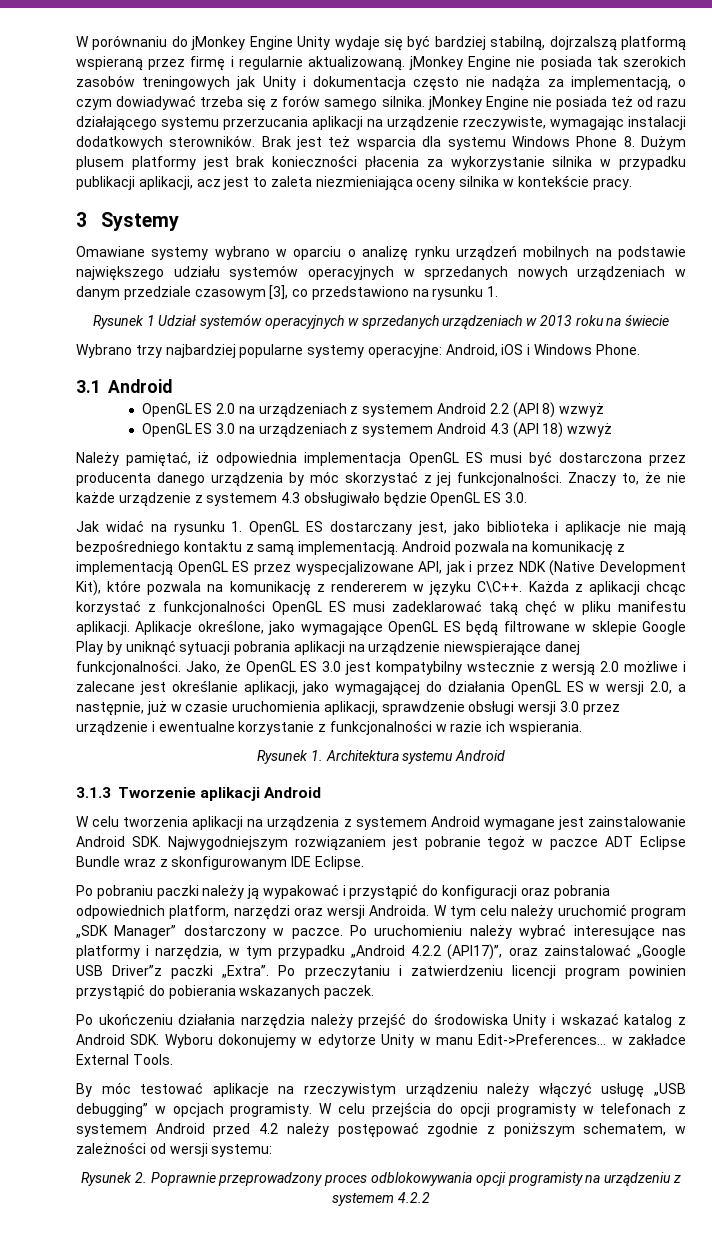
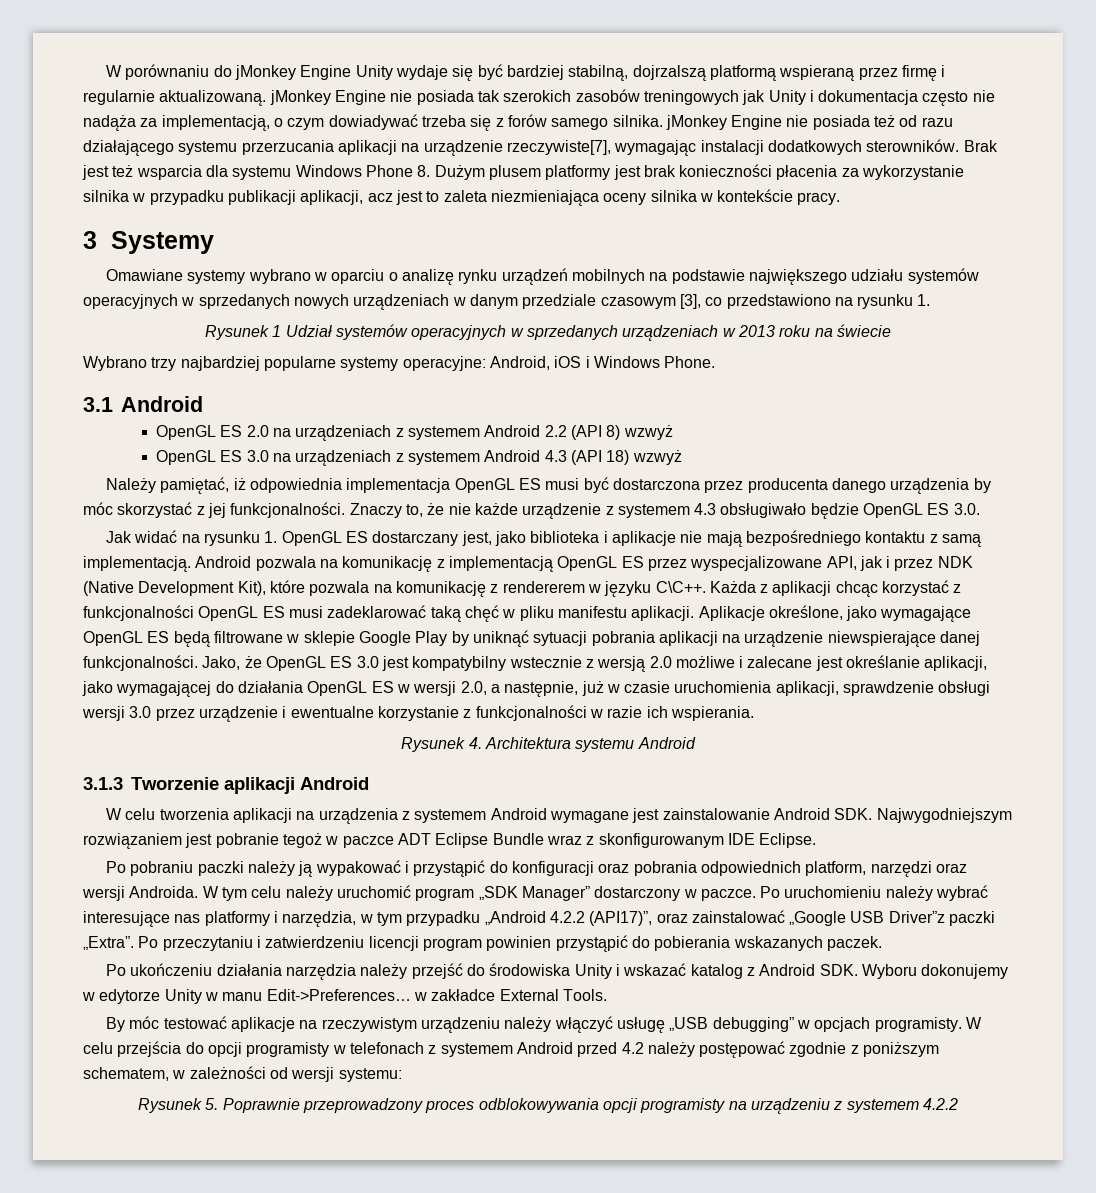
[463,116,546,130] rzeczywiste, -> [506,140,611,155] rzeczywiste[7],
[310,750,323,761] 1. -> [468,737,482,749] 4.
[134,1172,147,1183] 2. -> [205,1098,219,1110] 5.

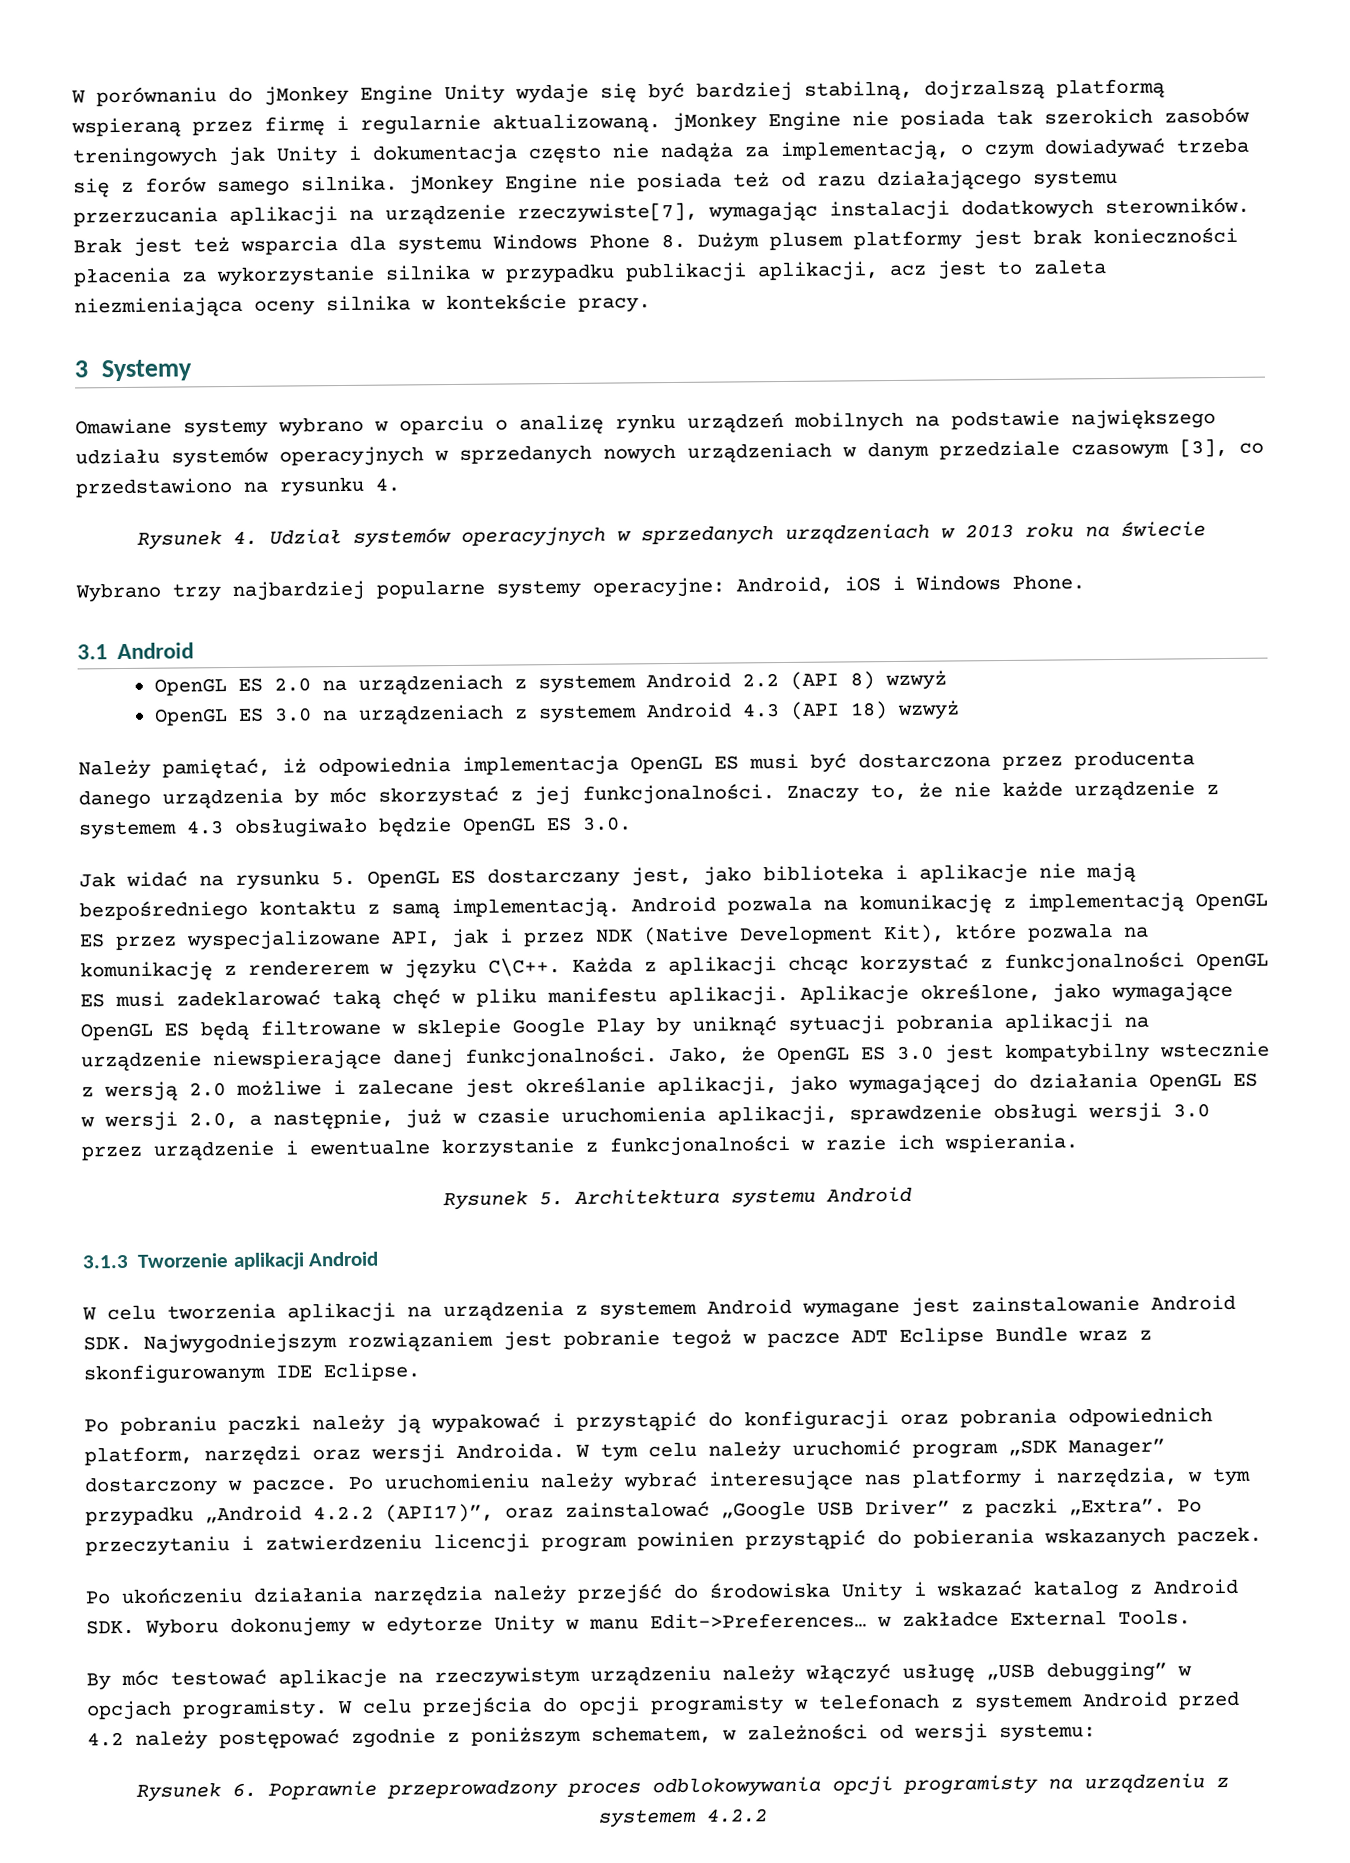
[917,294,931,306] [205,325,282,340] 1. // Rysunek 1 -> [375,477,400,492] [137,530,258,550] 4. // Rysunek 4.
[264,531,278,543] 1. -> [331,871,356,886] 5.
[468,737,482,749] 4. -> [539,1192,564,1206] 5.
[888,911,945,923] Driver”z -> [865,1499,974,1516] Driver” z
[205,1098,219,1110] 5. -> [232,1782,257,1798] 6.

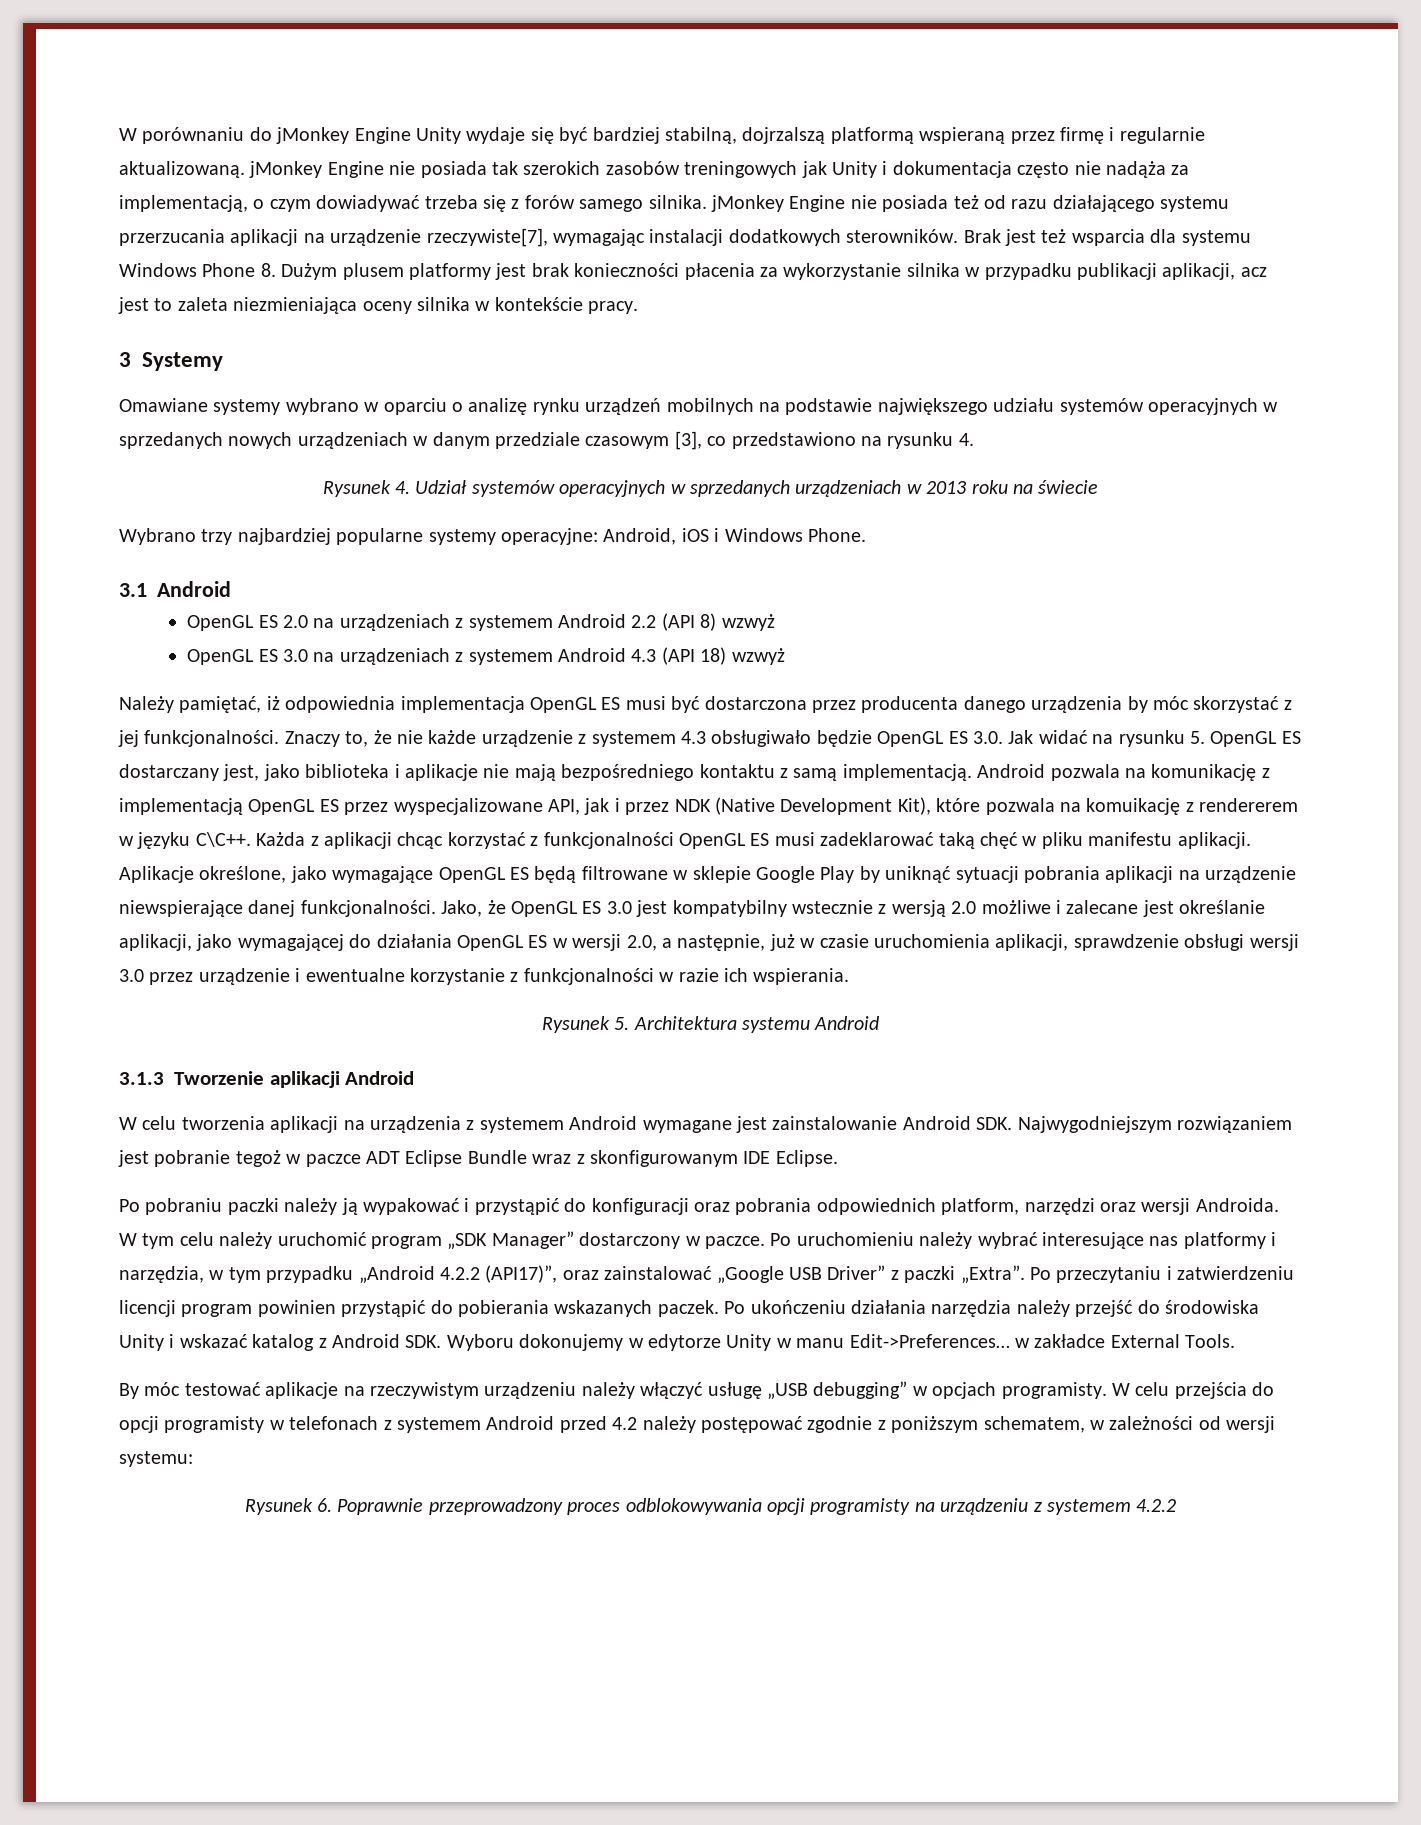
(632, 823) // -> (1003, 737) none
[80,961,213,982] komunikację -> [1086,798,1181,815] komuikację
(1262, 1536) // -> (719, 1308) none

